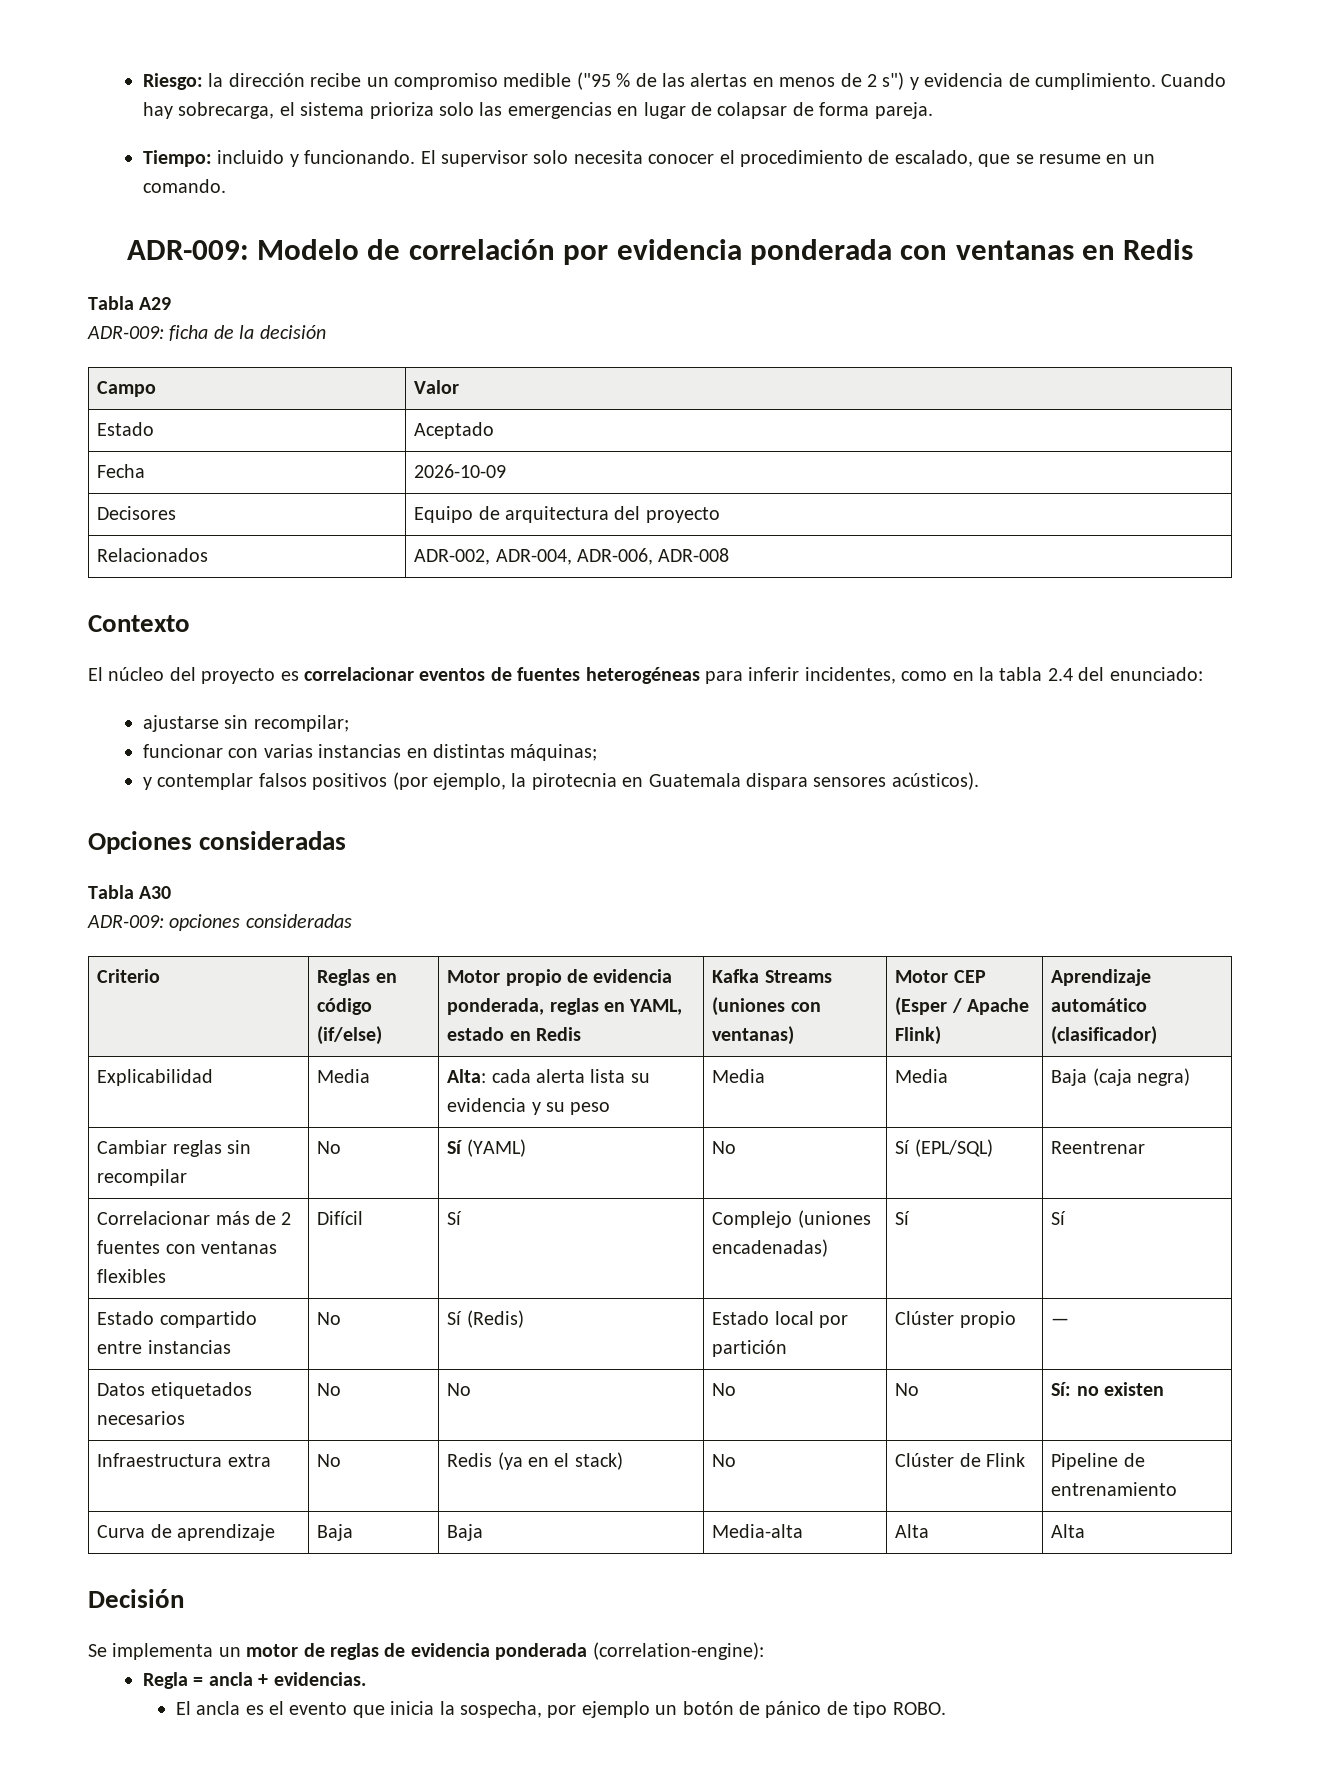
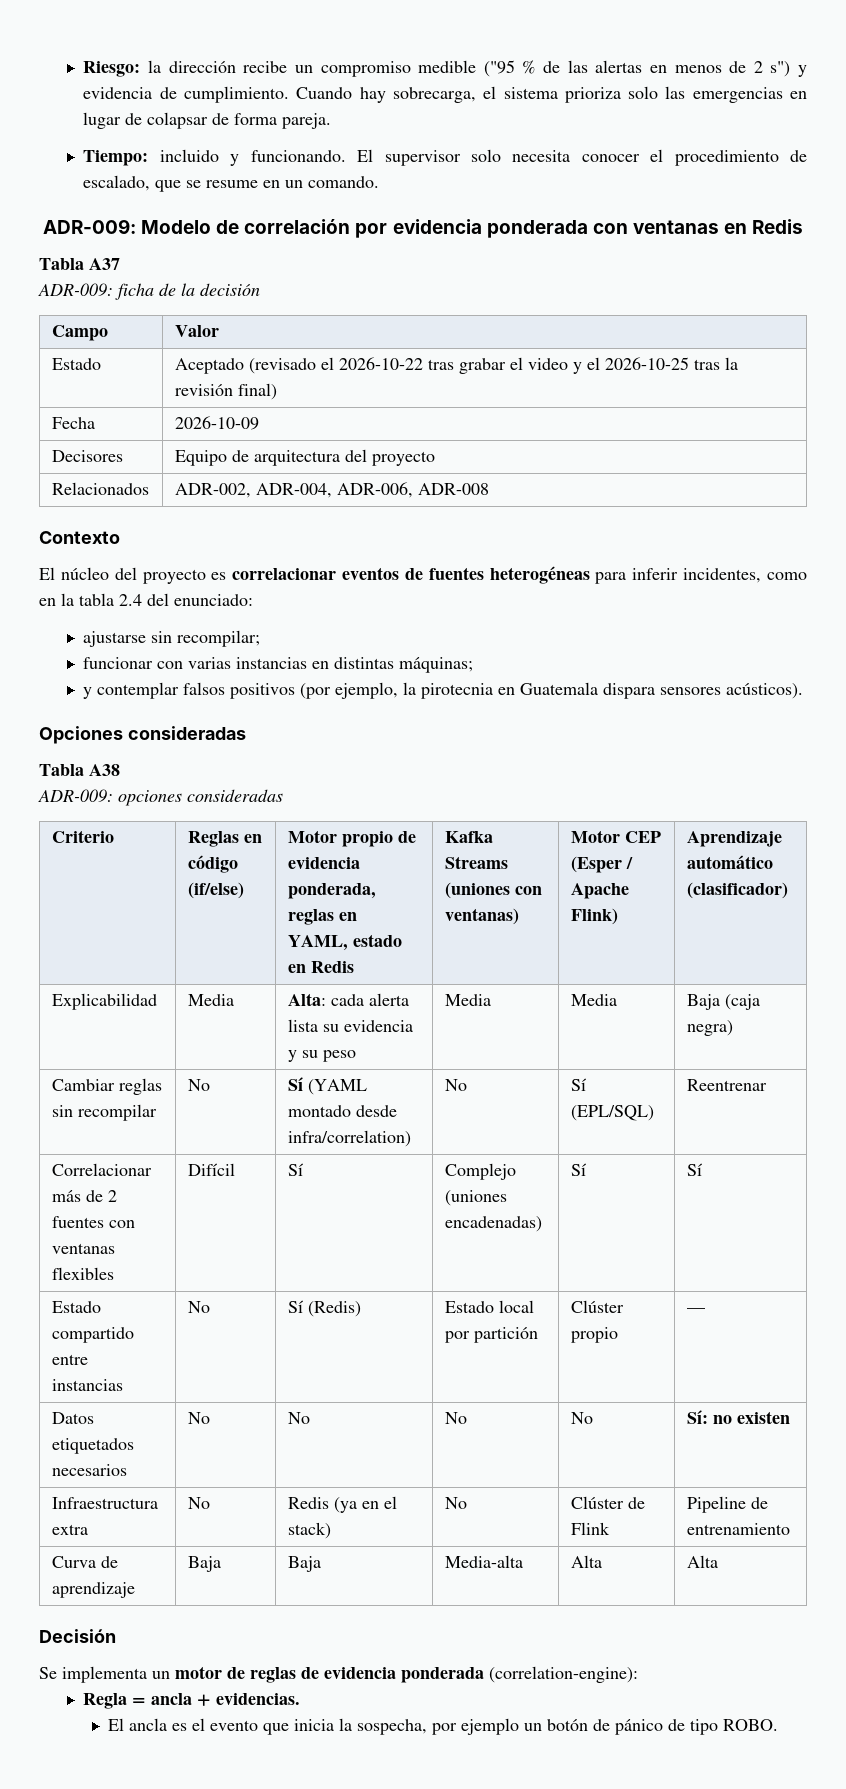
[139,297,172,310] A29 -> [89,258,120,270] A37
(495, 430) none -> [248,357,738,374] [174,383,277,400] (revisado el 2026-10-22 tras grabar el video y el 2026-10-25 tras la revisión final)
[139,886,172,899] A30 -> [89,764,120,776] A38
[466,1139,526,1157] (YAML) -> [307,1079,367,1095] [287,1105,397,1117] [287,1130,411,1147] (YAML montado desde infra/correlation)

